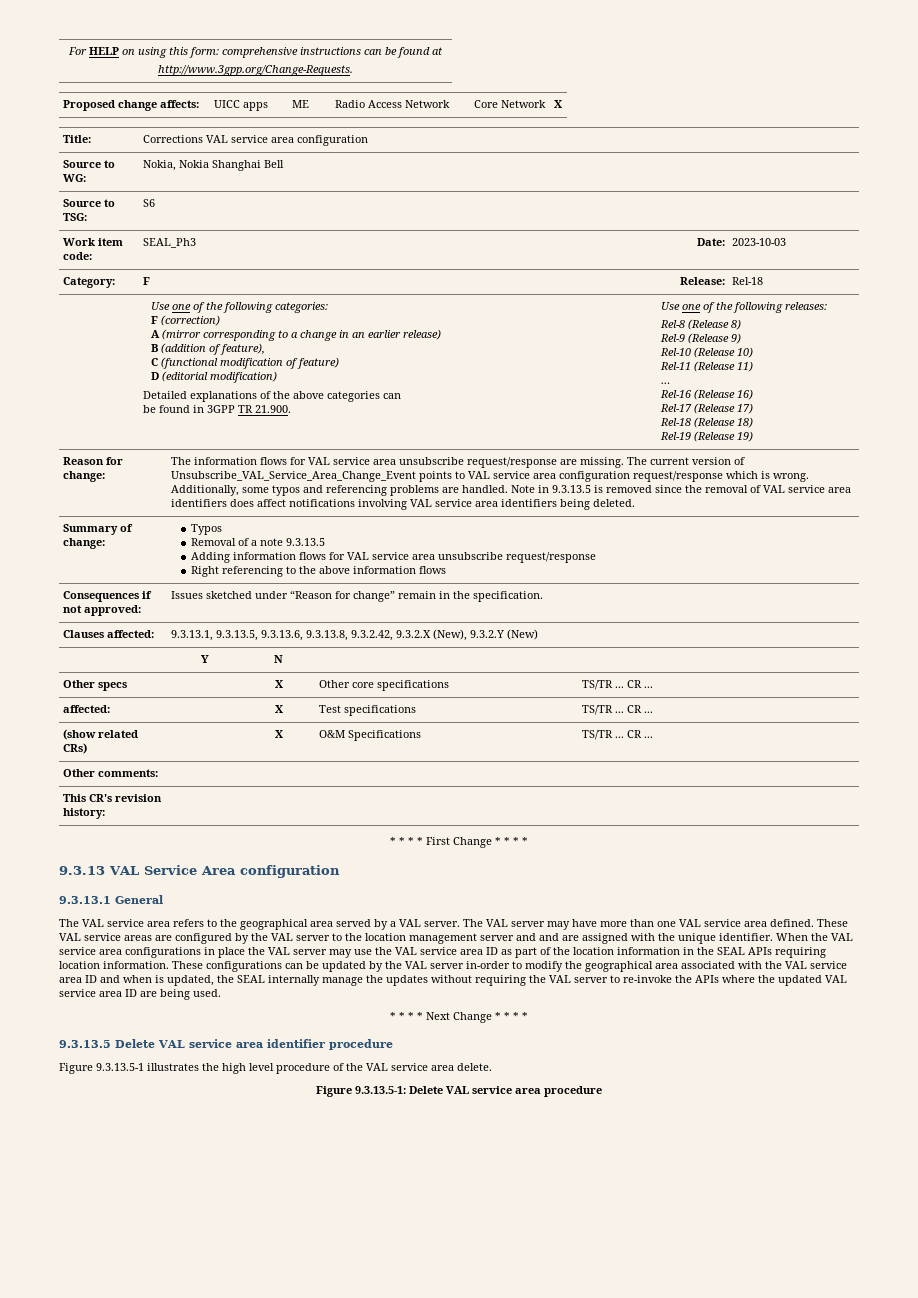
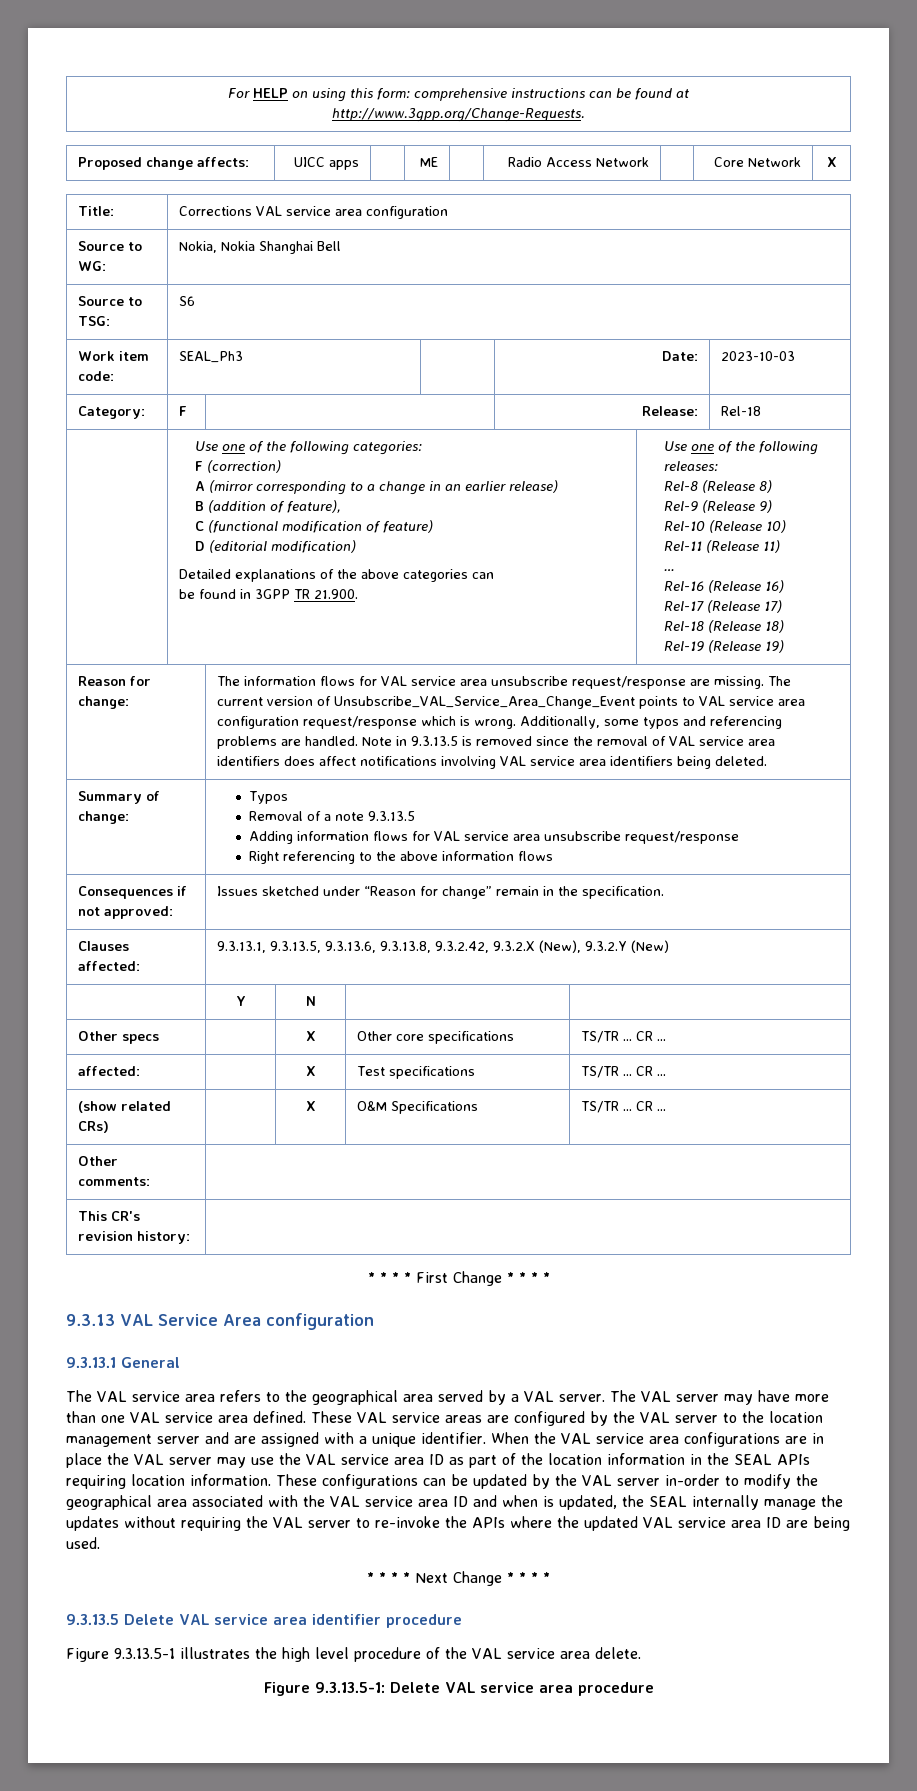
[539,933,559,941] and -> (229, 1438) none
[658,933,675,941] the -> [359,1436,367,1444] a
(201, 952) none -> [784,1436,807,1444] are

